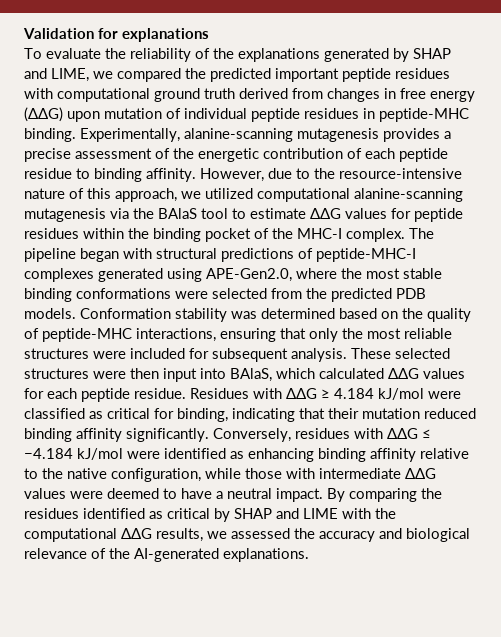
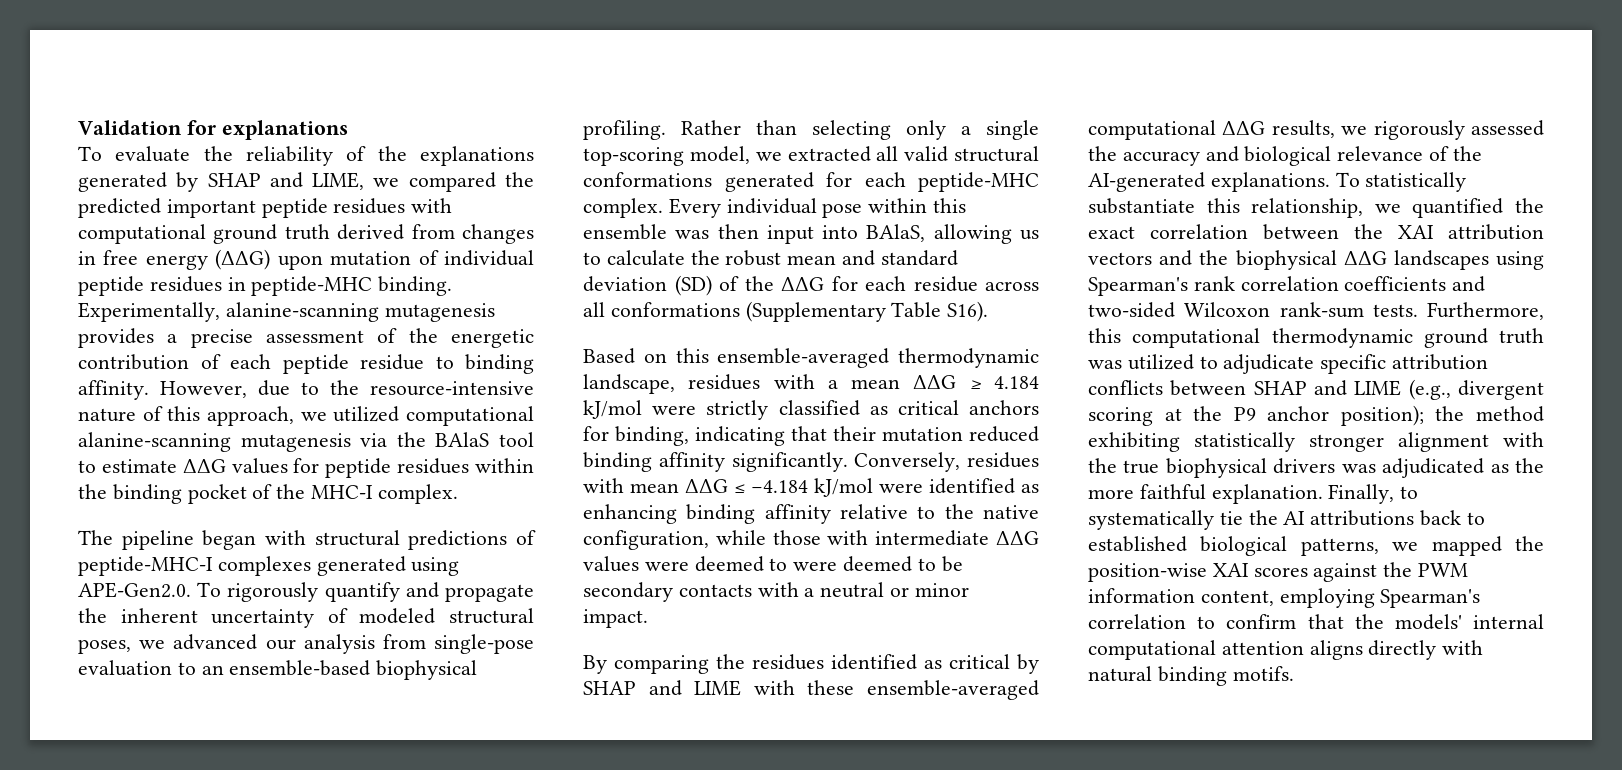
(405, 235) none -> (458, 494) //
[206,268,442,282] [24,288,426,302] [24,308,471,322] [24,328,452,342] [24,348,450,362] [24,368,465,382] [24,388,282,402] APE-Gen2.0, where the most stable binding conformations were selected from the predicted PDB models. Conformation stability was determined based on the quality of peptide-MHC interactions, ensuring that only the most reliable structures were included for subsequent analysis. These selected structures were then input into BAlaS, which calculated ΔΔG values for each peptide residue. Residues with -> [78,582,534,602] [78,608,534,628] [78,634,534,654] [78,660,478,680] [583,120,1039,140] [583,146,1039,166] [583,172,1039,192] [583,198,967,218] [583,224,1039,244] [583,250,958,266] [583,275,1039,296] [583,301,989,322] [583,348,1039,368] [583,374,901,394] APE-Gen2.0. To rigorously quantify and propagate the inherent uncertainty of modeled structural poses, we advanced our analysis from single-pose evaluation to an ensemble-based biophysical profiling. Rather than selecting only a single top-scoring model, we extracted all valid structural conformations generated for each peptide-MHC complex. Every individual pose within this ensemble was then input into BAlaS, allowing us to calculate the robust mean and standard deviation (SD) of the ΔΔG for each residue across all conformations (Supplementary Table S16). // Based on this ensemble-averaged thermodynamic landscape, residues with a mean
(461, 395) none -> [706,400,769,420] strictly
(150, 413) none -> [969,400,1039,415] anchors
(383, 433) none -> [630,483,679,493] mean
[181,488,272,499] have a neutral -> [793,556,963,572] [583,582,969,602] were deemed to be secondary contacts with a neutral or minor
(323, 495) none -> (648, 618) //
[375,508,396,519] the -> [807,680,1039,700] these ensemble-averaged
(227, 535) none -> [1373,120,1465,140] rigorously
(309, 555) none -> [1335,172,1467,192] [1088,198,1544,218] [1088,224,1544,240] [1088,250,1544,270] [1088,276,1486,296] [1088,302,1544,320] [1088,328,1544,348] [1088,354,1489,374] [1088,379,1544,400] [1088,405,1544,426] [1088,432,1544,452] [1088,458,1544,478] [1088,484,1419,504] [1088,510,1485,530] [1088,536,1544,556] [1088,562,1469,582] [1088,588,1481,608] [1088,614,1544,630] [1088,640,1484,660] [1088,666,1294,686] To statistically substantiate this relationship, we quantified the exact correlation between the XAI attribution vectors and the biophysical ΔΔG landscapes using Spearman's rank correlation coefficients and two-sided Wilcoxon rank-sum tests. Furthermore, this computational thermodynamic ground truth was utilized to adjudicate specific attribution conflicts between SHAP and LIME (e.g., divergent scoring at the P9 anchor position); the method exhibiting statistically stronger alignment with the true biophysical drivers was adjudicated as the more faithful explanation. Finally, to systematically tie the AI attributions back to established biological patterns, we mapped the position-wise XAI scores against the PWM information content, employing Spearman's correlation to confirm that the models' internal computational attention aligns directly with natural binding motifs.

